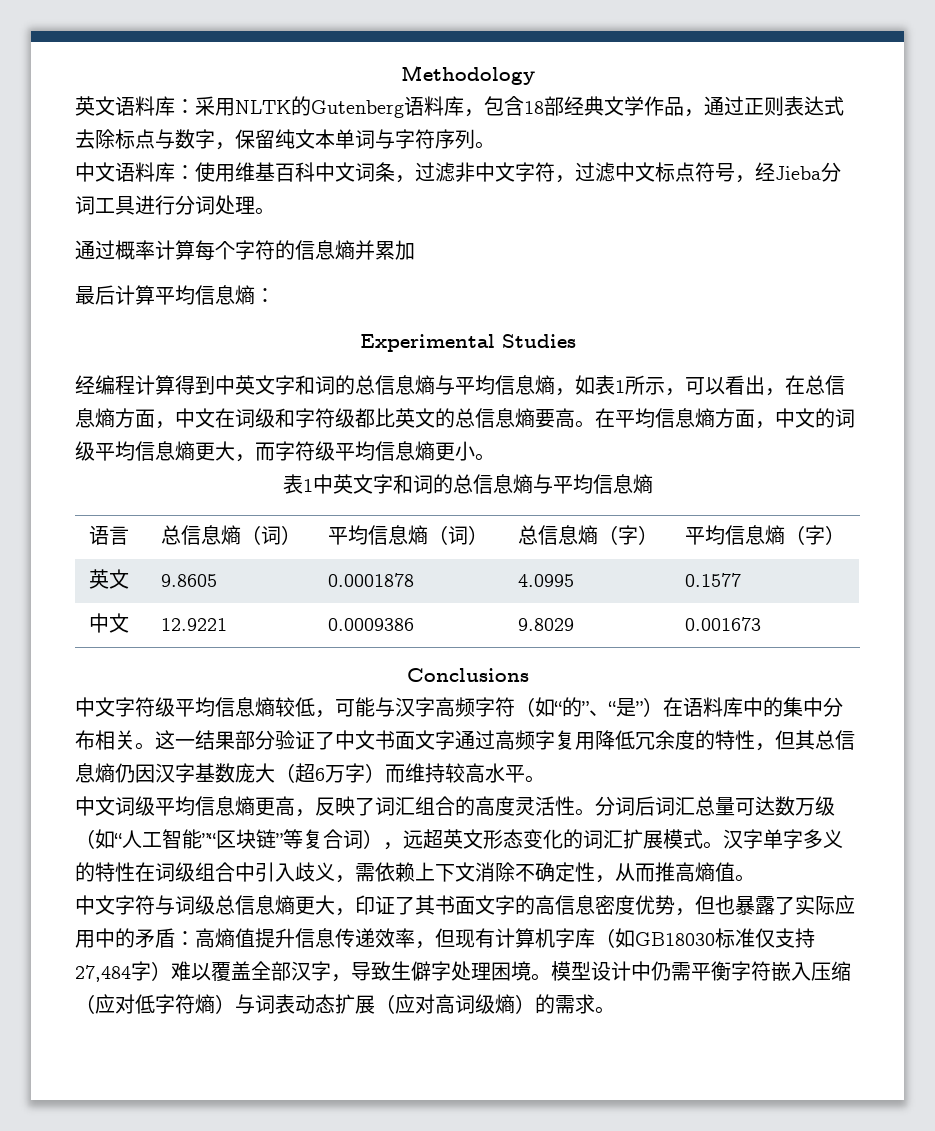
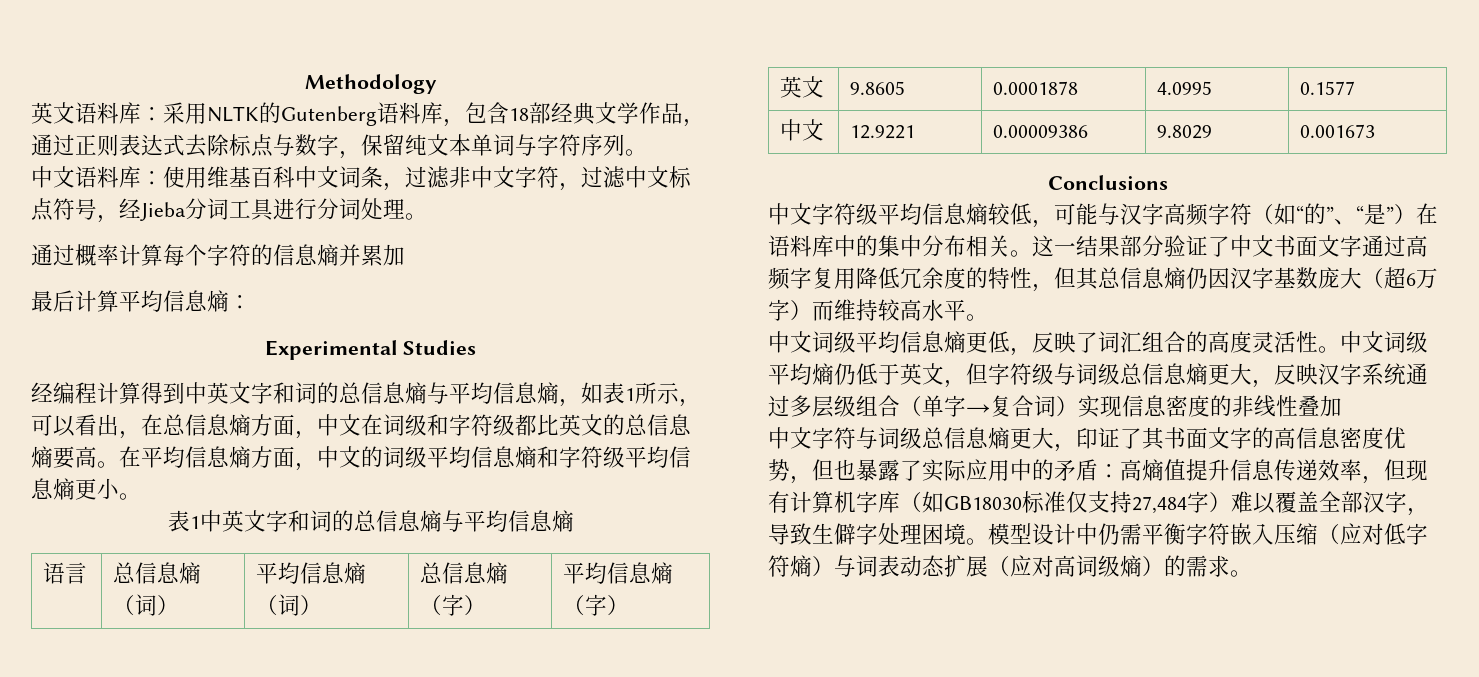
[195,441,275,462] 更大，而 -> [537,446,559,468] 和
[327,618,414,631] 0.0009386 -> [993,125,1089,138] 0.00009386
[275,796,295,816] 高 -> [988,331,1010,353] 低
[595,796,835,816] [75,829,843,850] [75,862,755,883] 分词后词汇总量可达数万级（如“人工智能”“区块链”等复合词），远超英文形态变化的词汇扩展模式。汉字单字多义的特性在词级组合中引入歧义，需依赖上下文消除不确定性，从而推高熵值。 -> [1340,331,1428,353] [768,363,1428,388] [768,395,1342,418] 中文词级平均熵仍低于英文，但字符级与词级总信息熵更大，反映汉字系统通过多层级组合（单字→复合词）实现信息密度的非线性叠加

